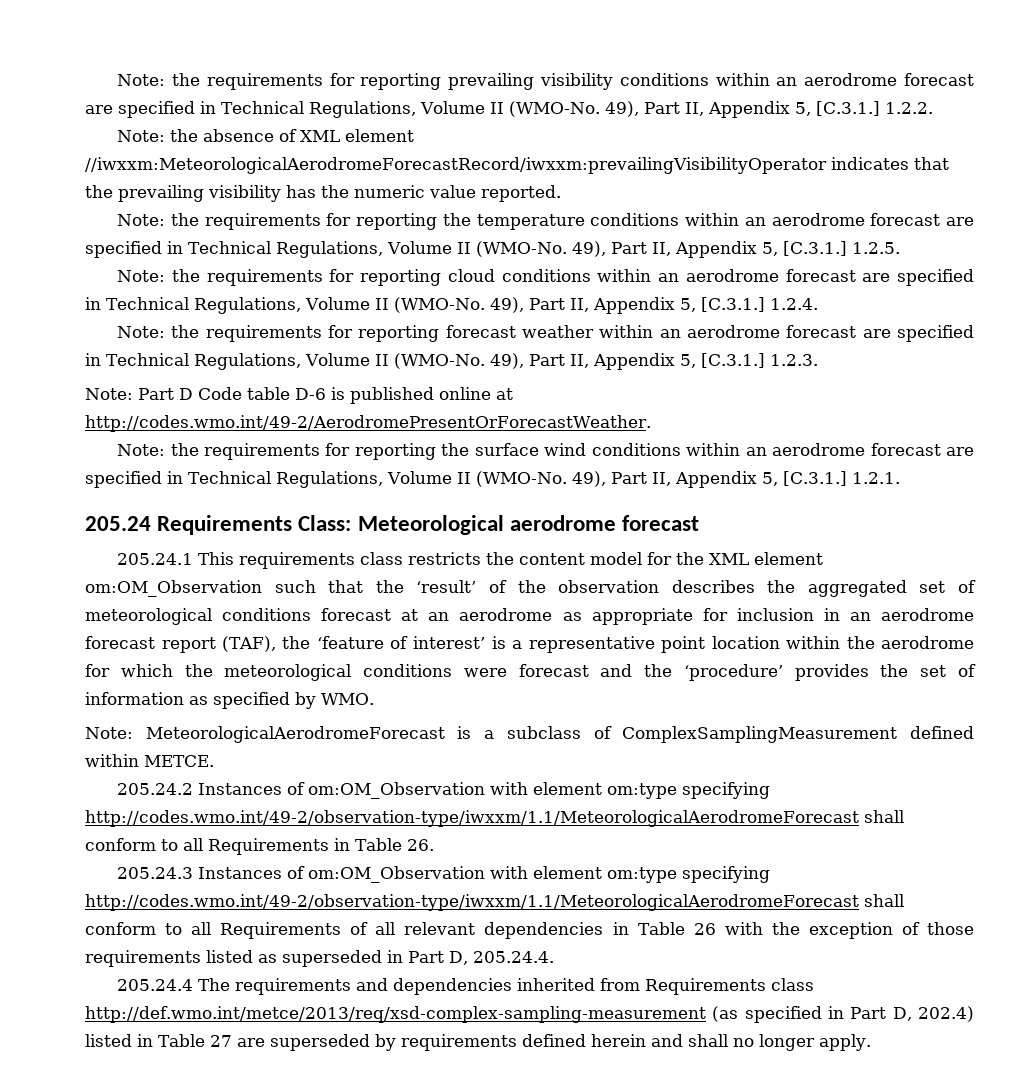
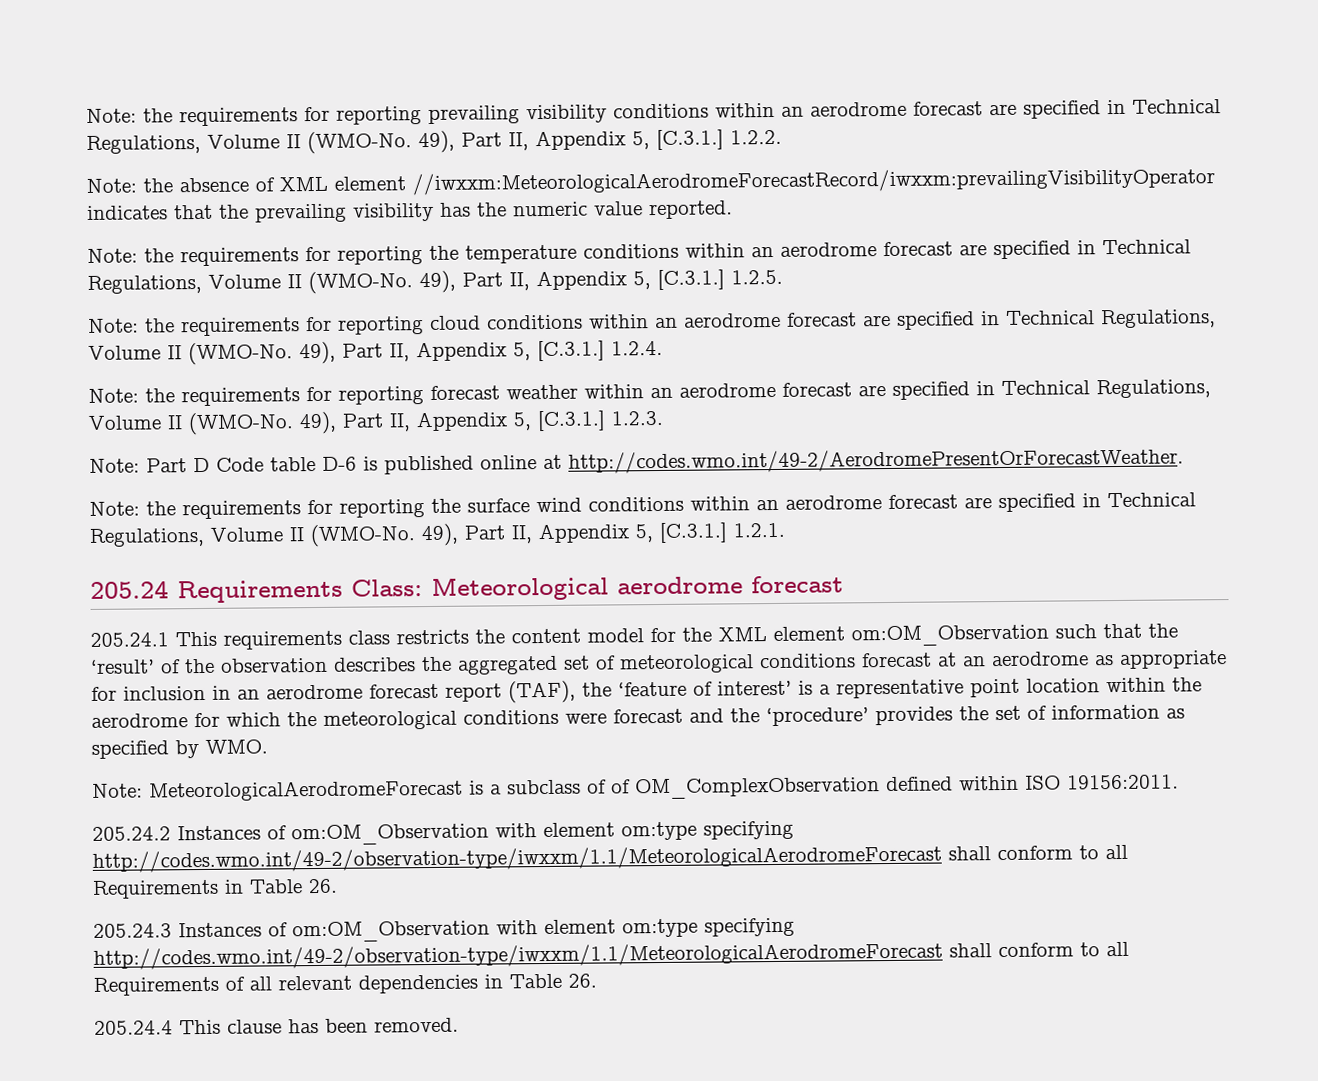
[622,726,974,743] [85,754,214,767] ComplexSamplingMeasurement defined within METCE. -> [611,774,1179,800] of OM_ComplexObservation defined within ISO 19156:2011.
[693,922,975,939] [85,950,554,967] [117,978,815,995] [85,1006,975,1023] [85,1034,871,1051] 26 with the exception of those requirements listed as superseded in Part D, 205.24.4. // 205.24.4 The requirements and dependencies inherited from Requirements class http://def.wmo.int/metce/2013/req/xsd-complex-sampling-measurement (as specified in Part D, 202.4) listed in Table 27 are superseded by requirements defined herein and shall no longer apply. -> [568,973,597,988] [94,1017,459,1035] 26. // 205.24.4 This clause has been removed.

